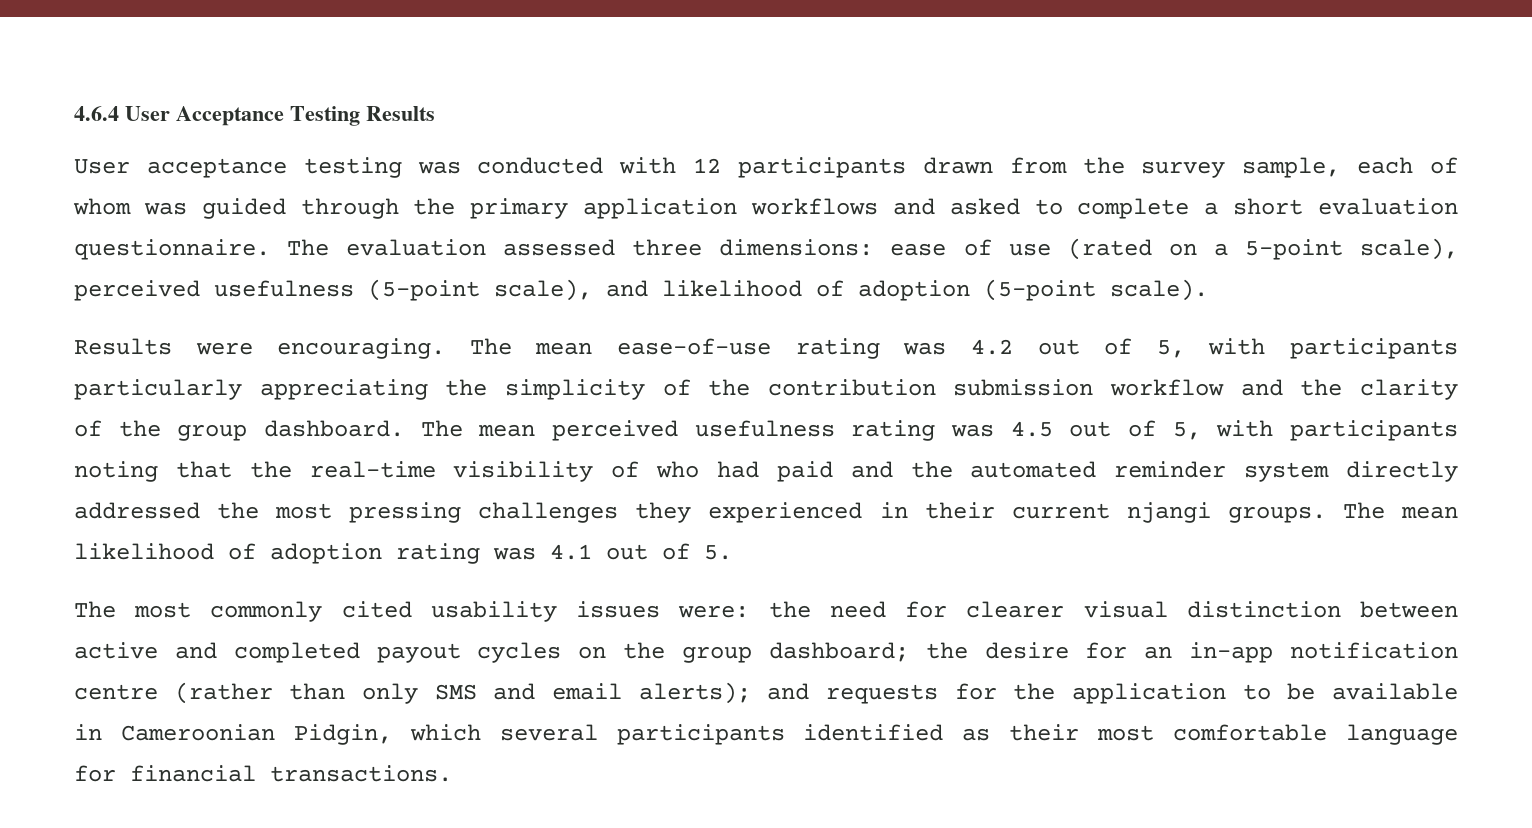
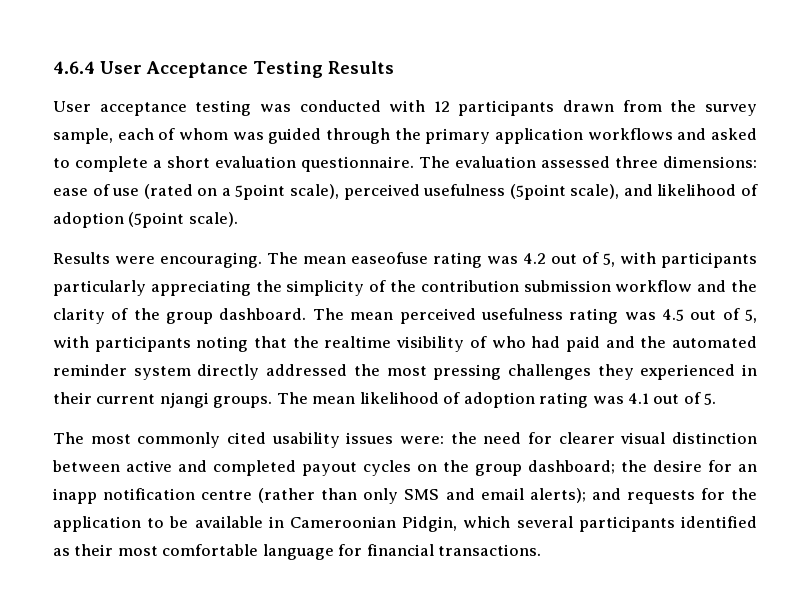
[1244,239,1343,260] 5-point -> [235,184,286,200] 5point
[368,279,480,301] (5-point -> [509,184,566,200] (5point
[984,279,1096,301] (5-point -> [128,212,185,228] (5point
[617,338,772,355] ease-of-use -> [351,252,428,264] easeofuse
[309,461,436,478] real-time -> [324,336,392,348] realtime
[1189,642,1274,663] in-app -> [53,488,97,504] inapp

